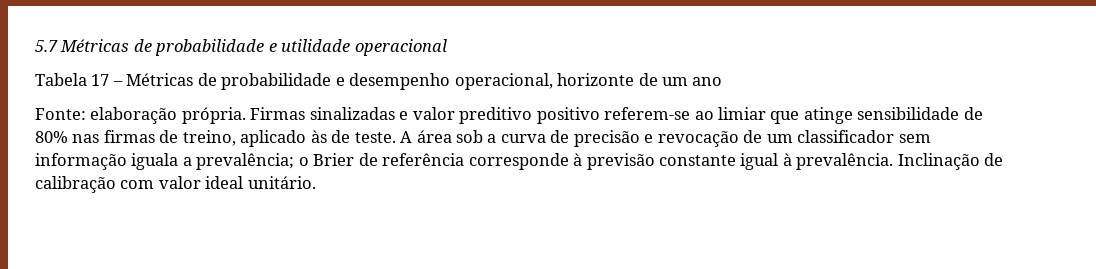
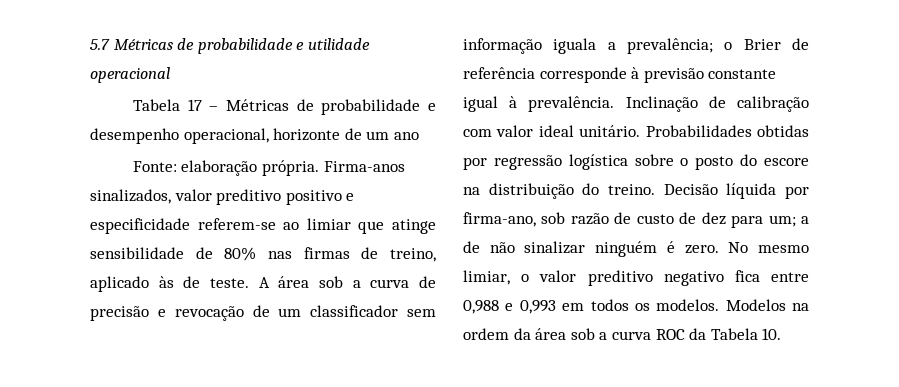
[250,107,409,120] Firmas sinalizadas e -> [323,161,405,172] [90,189,171,204] Firma-anos sinalizados,
(600, 115) none -> [346,193,355,201] [90,218,190,234] e especificidade
(316, 182) none -> [645,125,809,137] [463,154,809,170] [463,183,809,199] [463,212,810,228] [463,241,809,257] [463,270,809,286] [463,299,809,314] [463,328,782,340] Probabilidades obtidas por regressão logística sobre o posto do escore na distribuição do treino. Decisão líquida por firma-ano, sob razão de custo de dez para um; a de não sinalizar ninguém é zero. No mesmo limiar, o valor preditivo negativo fica entre 0,988 e 0,993 em todos os modelos. Modelos na ordem da área sob a curva ROC da Tabela 10.

